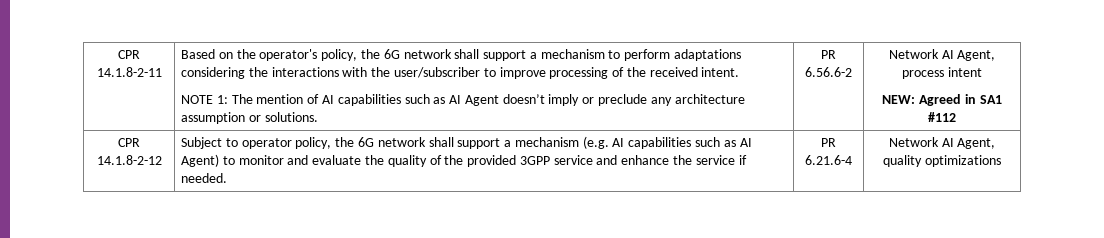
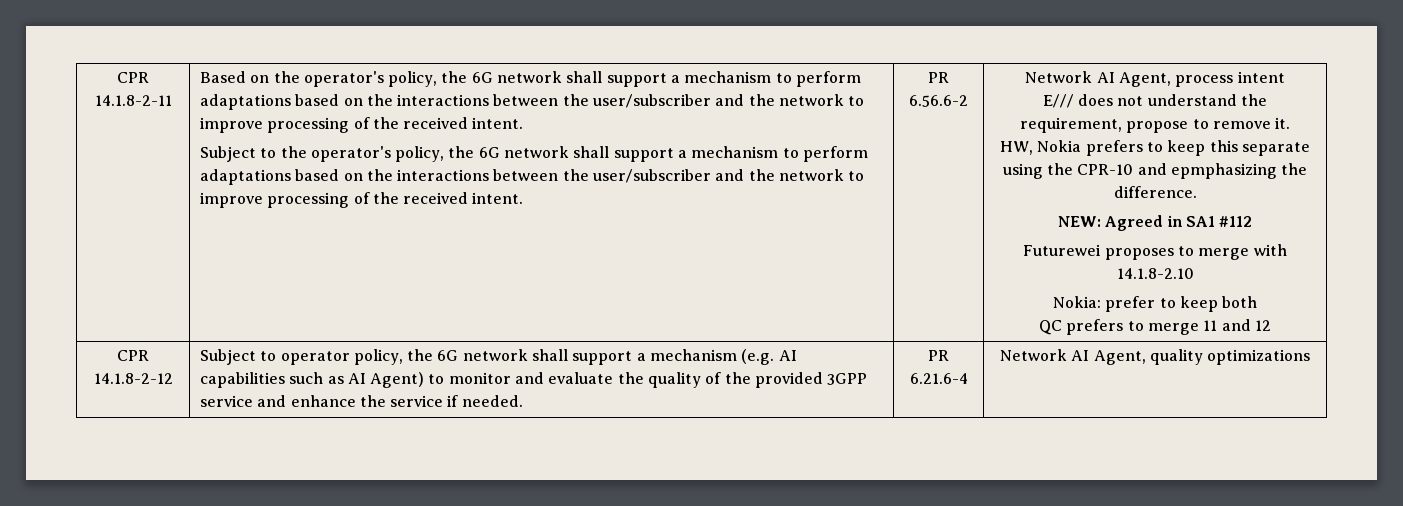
[181,67,480,79] considering the interactions with the user/subscriber -> [295,94,845,108] based on the interactions between the user/subscriber and the network
[181,94,745,106] [181,112,318,124] NOTE 1: The mention of AI capabilities such as AI Agent doesn’t imply or preclude any architecture assumption or solutions. -> [199,146,869,162] [199,169,865,185] [199,192,524,208] Subject to the operator's policy, the 6G network shall support a mechanism to perform adaptations based on the interactions between the user/subscriber and the network to improve processing of the received intent.
(982, 72) none -> [1042,94,1268,108] [1019,117,1291,133] [1000,140,1310,156] [1002,163,1308,179] [1113,186,1197,198] // E/// does not understand the requirement, propose to remove it. // HW, Nokia prefers to keep this separate using the CPR-10 and epmphasizing the difference.
(956, 117) none -> [1023,244,1287,260] [1116,268,1194,279] [1052,296,1258,312] [1039,319,1271,335] // Futurewei proposes to merge with 14.1.8-2.10 // Nokia: prefer to keep both // QC prefers to merge 11 and 12

